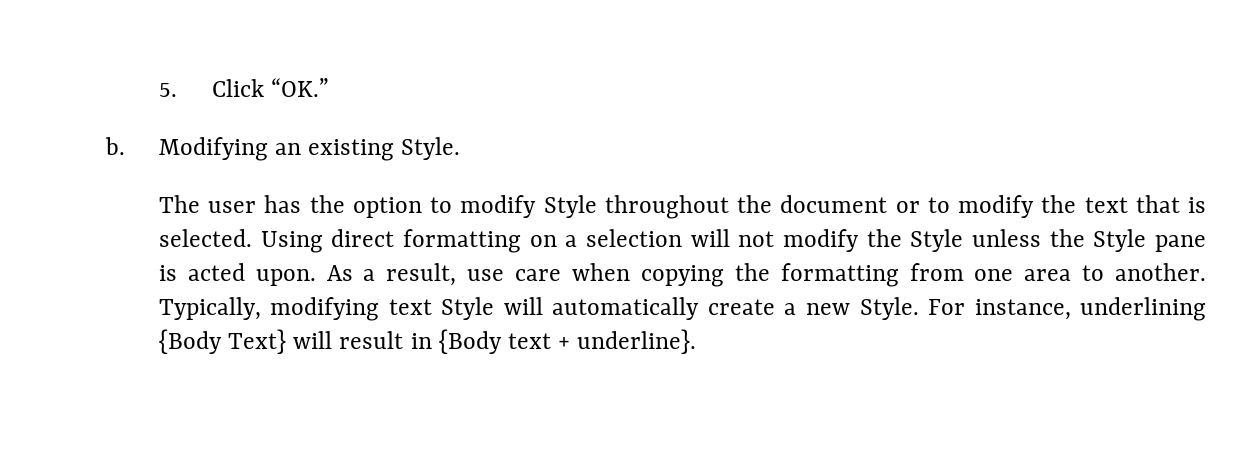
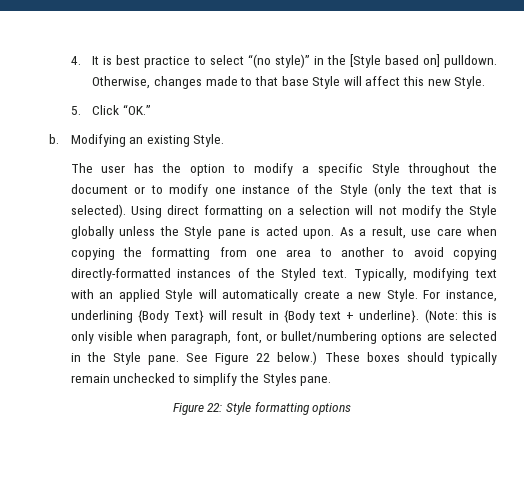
(158, 90) none -> [70,54,498,68] [92,76,486,89] 4. It is best practice to select “(no style)” in the [Style based on] pulldown. Otherwise, changes made to that base Style will affect this new Style. //
(537, 206) none -> [302,163,364,176] a specific
(1035, 206) none -> [214,183,402,197] one instance of the Style (only
[158,229,252,247] selected. -> [70,204,126,218] selected).
(964, 240) none -> [70,226,114,239] globally
[1115,263,1206,281] [158,297,432,321] another. Typically, modifying text -> [340,247,498,260] [70,268,497,281] [70,289,160,302] another to avoid copying directly-formatted instances of the Styled text. Typically, modifying text with an applied
(697, 341) none -> [424,309,498,323] [70,331,497,344] [70,351,497,365] [70,373,332,386] [172,402,352,415] (Note: this is only visible when paragraph, font, or bullet/numbering options are selected in the Style pane. See Figure 22 below.) These boxes should typically remain unchecked to simplify the Styles pane. // Figure 22: Style formatting options

